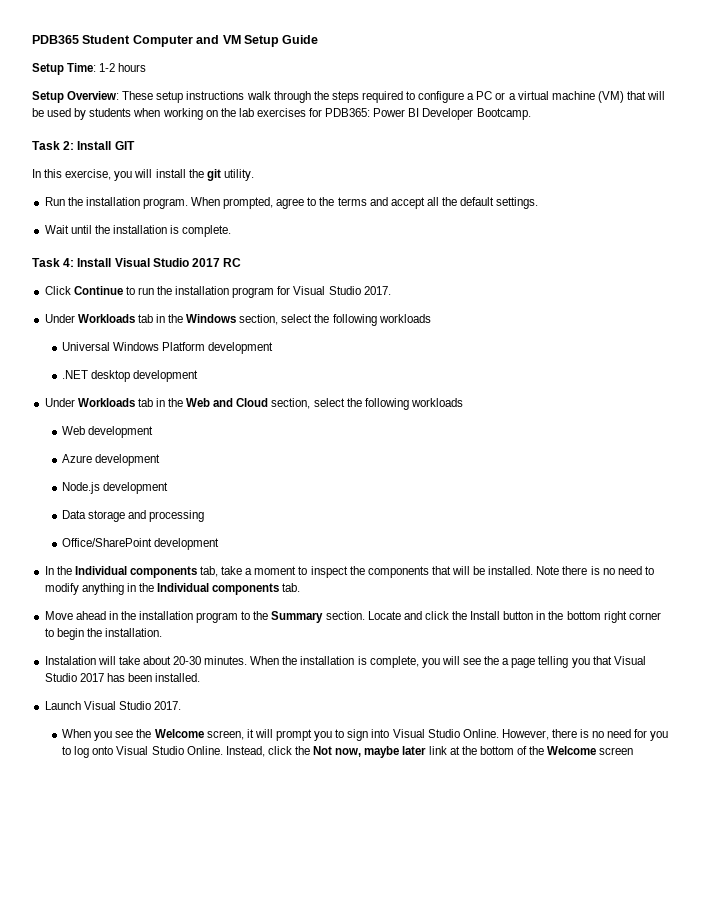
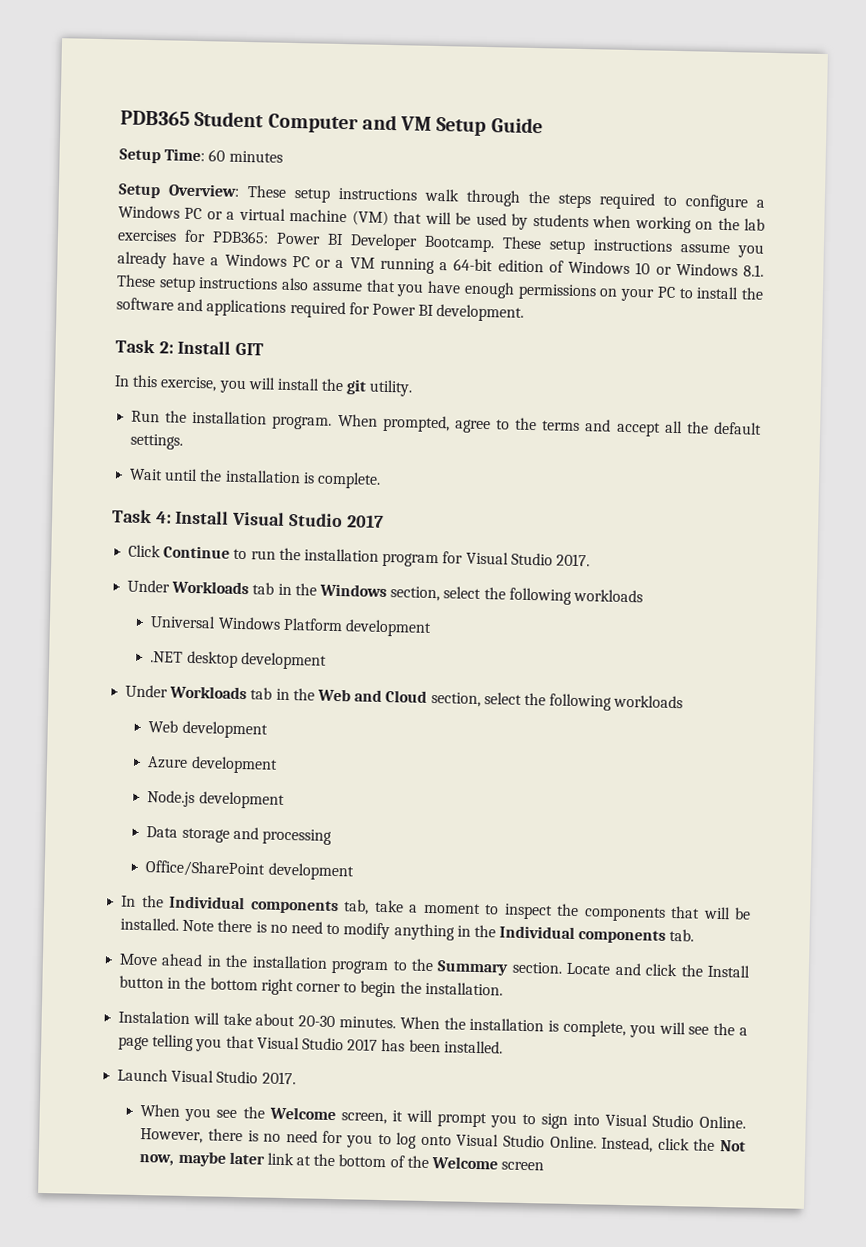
[99,63,147,72] 1-2 hours -> [208,149,283,163] 60 minutes
(475, 96) none -> [118,205,180,219] Windows
(531, 114) none -> [502,236,764,258] [117,251,765,277] [116,274,765,302] [116,297,525,322] These setup instructions assume you already have a Windows PC or a VM running a 64-bit edition of Windows 10 or Windows 8.1. These setup instructions also assume that you have enough permissions on your PC to install the software and applications required for Power BI development.
[223,258,242,267] RC -> (384, 521) none

